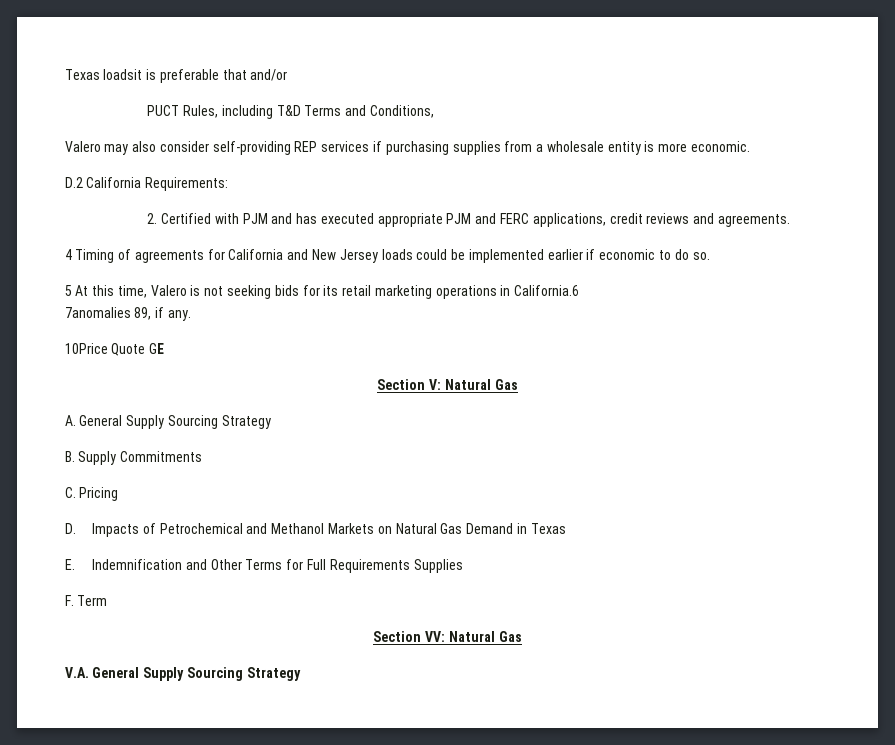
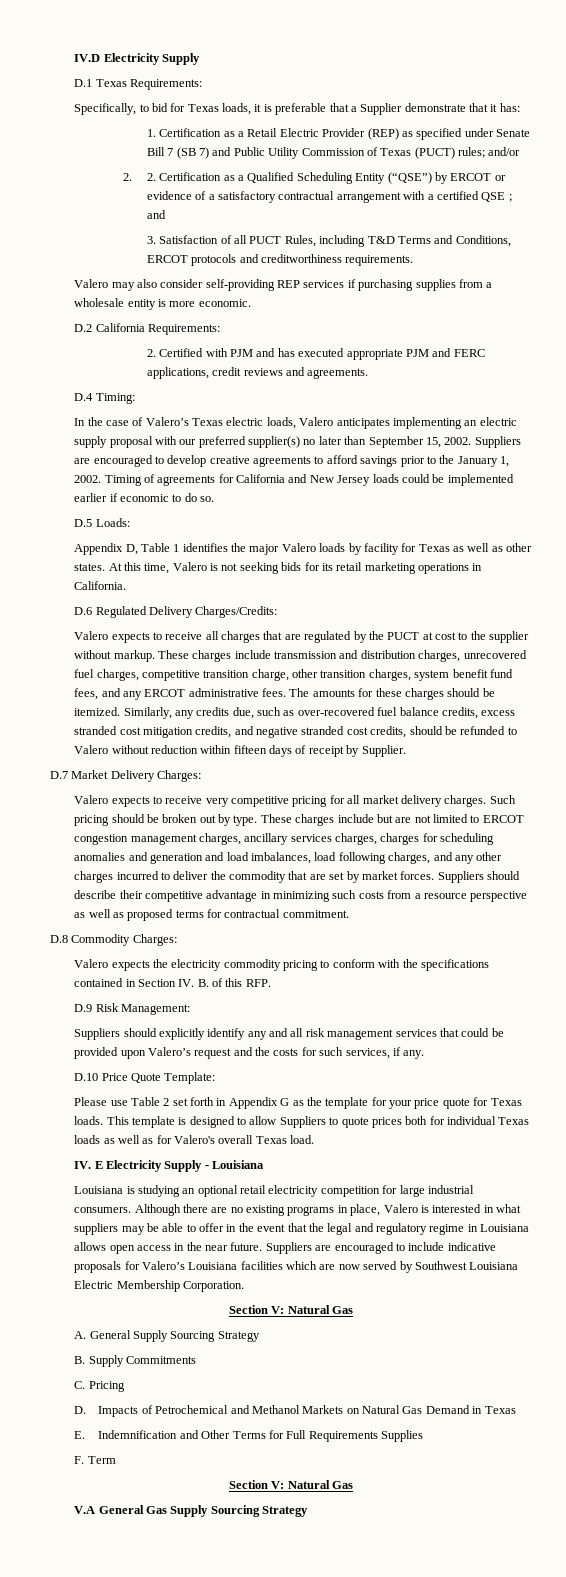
[64,69,288,83] Texas loadsit is preferable that and/or // -> [74,53,200,65] [74,79,202,90] [74,103,520,115] [146,128,531,140] [146,147,521,159] [122,172,506,184] [146,191,512,203] [146,210,166,219] [146,235,248,244] IV.D Electricity Supply // D.1 Texas Requirements: // Specifically, to bid for Texas loads, it is preferable that a Supplier demonstrate that it has: // 1. Certification as a Retail Electric Provider (REP) as specified under Senate Bill 7 (SB 7) and Public Utility Commission of Texas (PUCT) rules; and/or // 2. 2. Certification as a Qualified Scheduling Entity (“QSE”) by ERCOT or evidence of a satisfactory contractual arrangement with a certified QSE ; and // 3. Satisfaction of all
(434, 111) none -> [146,254,414,266] ERCOT protocols and creditworthiness requirements.
[64,249,72,260] 4 -> [74,393,135,404] [74,417,517,429] [74,436,521,448] [74,455,510,467] [74,475,102,483] D.4 Timing: // In the case of Valero’s Texas electric loads, Valero anticipates implementing an electric supply proposal with our preferred supplier(s) no later than September 15, 2002. Suppliers are encouraged to develop creative agreements to afford savings prior to the January 1, 2002.
[64,285,72,296] 5 -> [74,518,130,527] [74,543,533,555] [74,563,106,571] D.5 Loads: // Appendix D, Table 1 identifies the major Valero loads by facility for Texas as well as other states.
[514,285,580,296] [64,307,191,321] [64,343,165,356] California.6 // 7anomalies 89, if any. // 10Price Quote GE -> [74,581,127,590] [74,606,278,618] [74,631,530,643] [74,650,527,662] [74,669,513,681] [74,688,495,700] [74,707,516,719] [74,726,517,738] [74,745,406,757] [50,770,202,782] [74,795,516,807] [74,814,524,826] [74,833,495,845] [74,852,503,864] [74,871,521,883] [74,890,528,902] [74,909,349,921] [50,934,177,946] [74,959,489,971] [74,978,271,987] [74,1003,190,1015] [74,1028,504,1040] [74,1047,425,1059] [74,1072,216,1084] [74,1097,522,1109] [74,1116,530,1128] [74,1135,315,1144] [74,1160,265,1172] [74,1185,474,1197] [74,1204,522,1216] [74,1223,530,1235] [74,1242,496,1254] [74,1261,519,1273] [74,1280,244,1292] California. // D.6 Regulated Delivery Charges/Credits: // Valero expects to receive all charges that are regulated by the PUCT at cost to the supplier without markup. These charges include transmission and distribution charges, unrecovered fuel charges, competitive transition charge, other transition charges, system benefit fund fees, and any ERCOT administrative fees. The amounts for these charges should be itemized. Similarly, any credits due, such as over-recovered fuel balance credits, excess stranded cost mitigation credits, and negative stranded cost credits, should be refunded to Valero without reduction within fifteen days of receipt by Supplier. // D.7 Market Delivery Charges: // Valero expects to receive very competitive pricing for all market delivery charges. Such pricing should be broken out by type. These charges include but are not limited to ERCOT congestion management charges, ancillary services charges, charges for scheduling anomalies and generation and load imbalances, load following charges, and any other charges incurred to deliver the commodity that are set by market forces. Suppliers should describe their competitive advantage in minimizing such costs from a resource perspective as well as proposed terms for contractual commitment. // D.8 Commodity Charges: // Valero expects the electricity commodity pricing to conform with the specifications contained in Section IV. B. of this RFP. // D.9 Risk Management: // Suppliers should explicitly identify any and all risk management services that could be provided upon Valero’s request and the costs for such services, if any. // D.10 Price Quote Template: // Please use Table 2 set forth in Appendix G as the template for your price quote for Texas loads. This template is designed to allow Suppliers to quote prices both for individual Texas loads as well as for Valero's overall Texas load. // IV. E Electricity Supply - Louisiana // Louisiana is studying an optional retail electricity competition for large industrial consumers. Although there are no existing programs in place, Valero is interested in what suppliers may be able to offer in the event that the legal and regulatory regime in Louisiana allows open access in the near future. Suppliers are encouraged to include indicative proposals for Valero’s Louisiana facilities which are now served by Southwest Louisiana Electric Membership Corporation.
[425,631,522,642] [64,667,140,678] VV: Natural Gas // V.A. General -> [271,1480,354,1489] [74,1505,167,1514] V: Natural Gas // V.A General Gas

